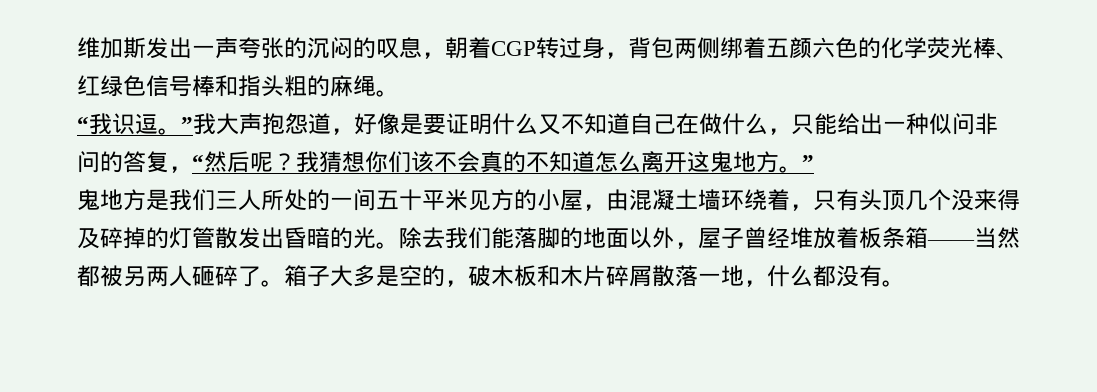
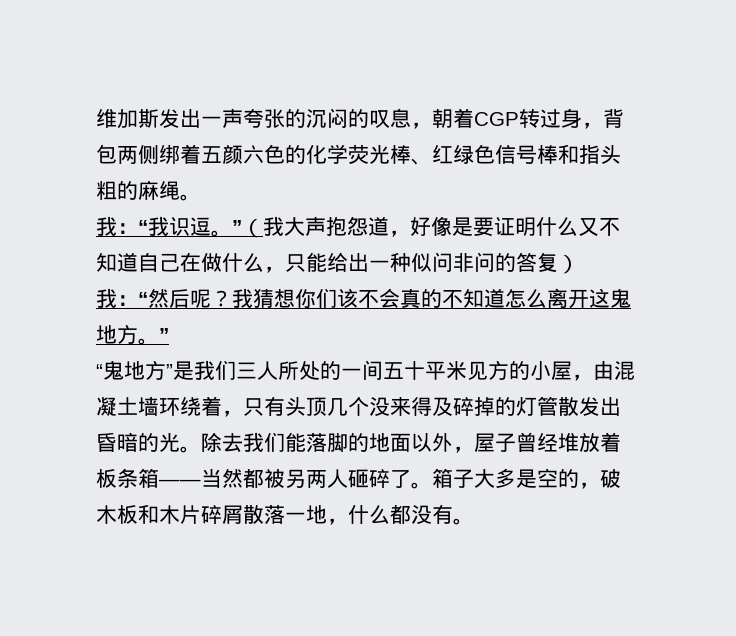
(399, 93) none -> [96,216,138,236] 我：
(193, 124) none -> [242,218,263,238] （
[169,166,192,173] ， -> [558,254,579,274] [96,288,138,308] ） // 我：
[77,189,146,211] 鬼地方 -> [96,360,173,380] “鬼地方”

